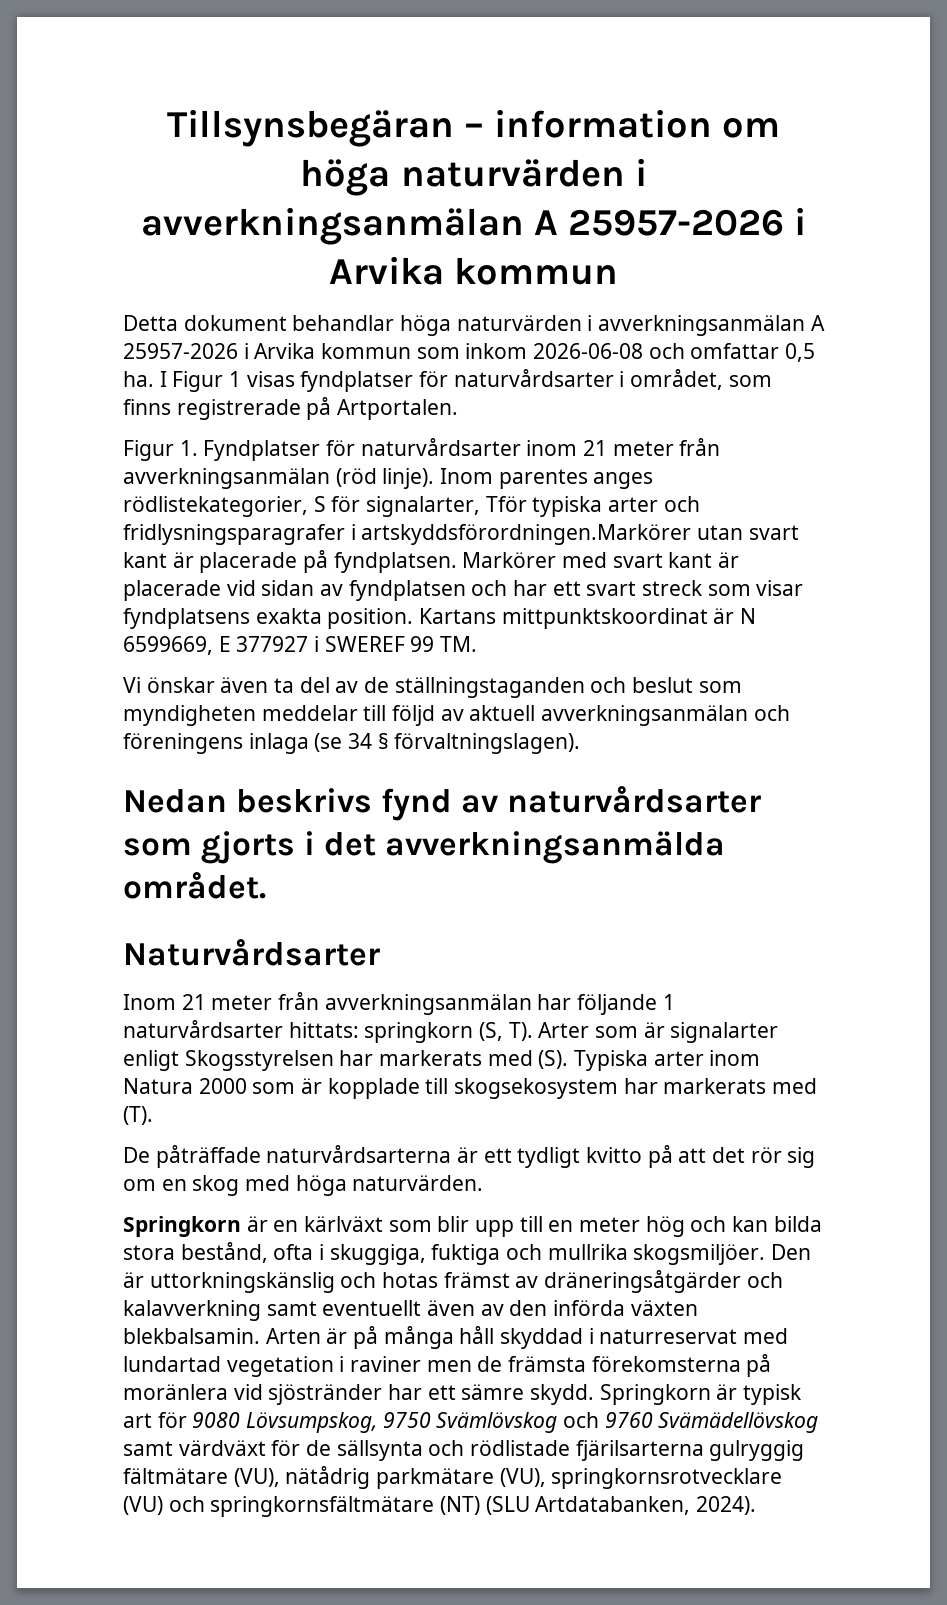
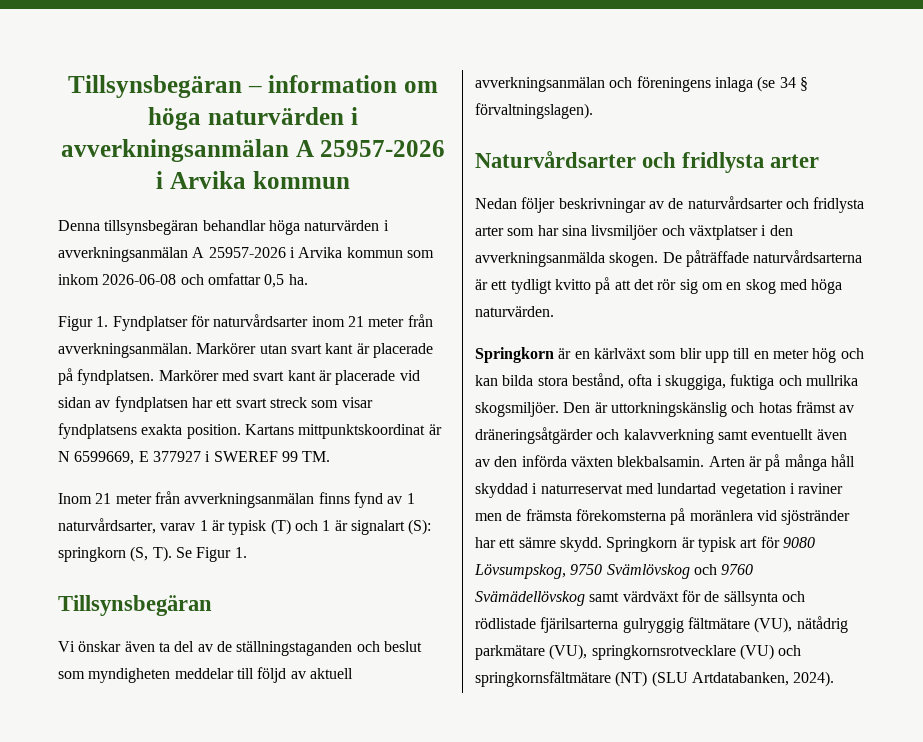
[123,315,287,331] Detta dokument -> [58,220,199,235] Denna tillsynsbegäran
[159,369,772,392] [123,397,459,420] I Figur 1 visas fyndplatser för naturvårdsarter i området, som finns registrerade på Artportalen. -> (308, 279) none
[123,468,654,489] [123,496,700,517] [123,524,692,545] avverkningsanmälan (röd linje). Inom parentes anges rödlistekategorier, S för signalarter, Tför typiska arter och fridlysningsparagrafer i artskyddsförordningen.Markörer -> [58,343,257,358] avverkningsanmälan. Markörer
[471,580,508,596] och -> (188, 404) none
(478, 644) none -> [58,491,415,508] [58,518,432,535] [58,546,247,562] [58,595,212,616] // Inom 21 meter från avverkningsanmälan finns fynd av 1 naturvårdsarter, varav 1 är typisk (T) och 1 är signalart (S): springkorn (S, T). Se Figur 1. // Tillsynsbegäran
[123,786,762,821] [123,831,726,864] [123,872,266,899] [123,939,380,966] [123,992,675,1015] [123,1020,779,1043] [123,1050,761,1071] [123,1078,818,1099] [123,1106,153,1125] Nedan beskrivs fynd av naturvårdsarter som gjorts i det avverkningsanmälda området. // Naturvårdsarter // Inom 21 meter från avverkningsanmälan har följande 1 naturvårdsarter hittats: springkorn (S, T). Arter som är signalarter enligt Skogsstyrelsen har markerats med (S). Typiska arter inom Natura 2000 som är kopplade till skogsekosystem har markerats med (T). // -> [475,151,820,173] [475,196,865,213] [475,225,793,240] [475,252,659,267] Naturvårdsarter och fridlysta arter // Nedan följer beskrivningar av de naturvårdsarter och fridlysta arter som har sina livsmiljöer och växtplatser i den avverkningsanmälda skogen.

